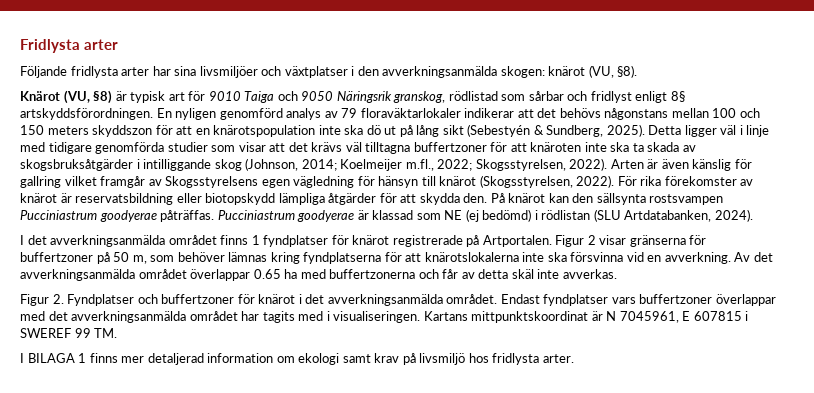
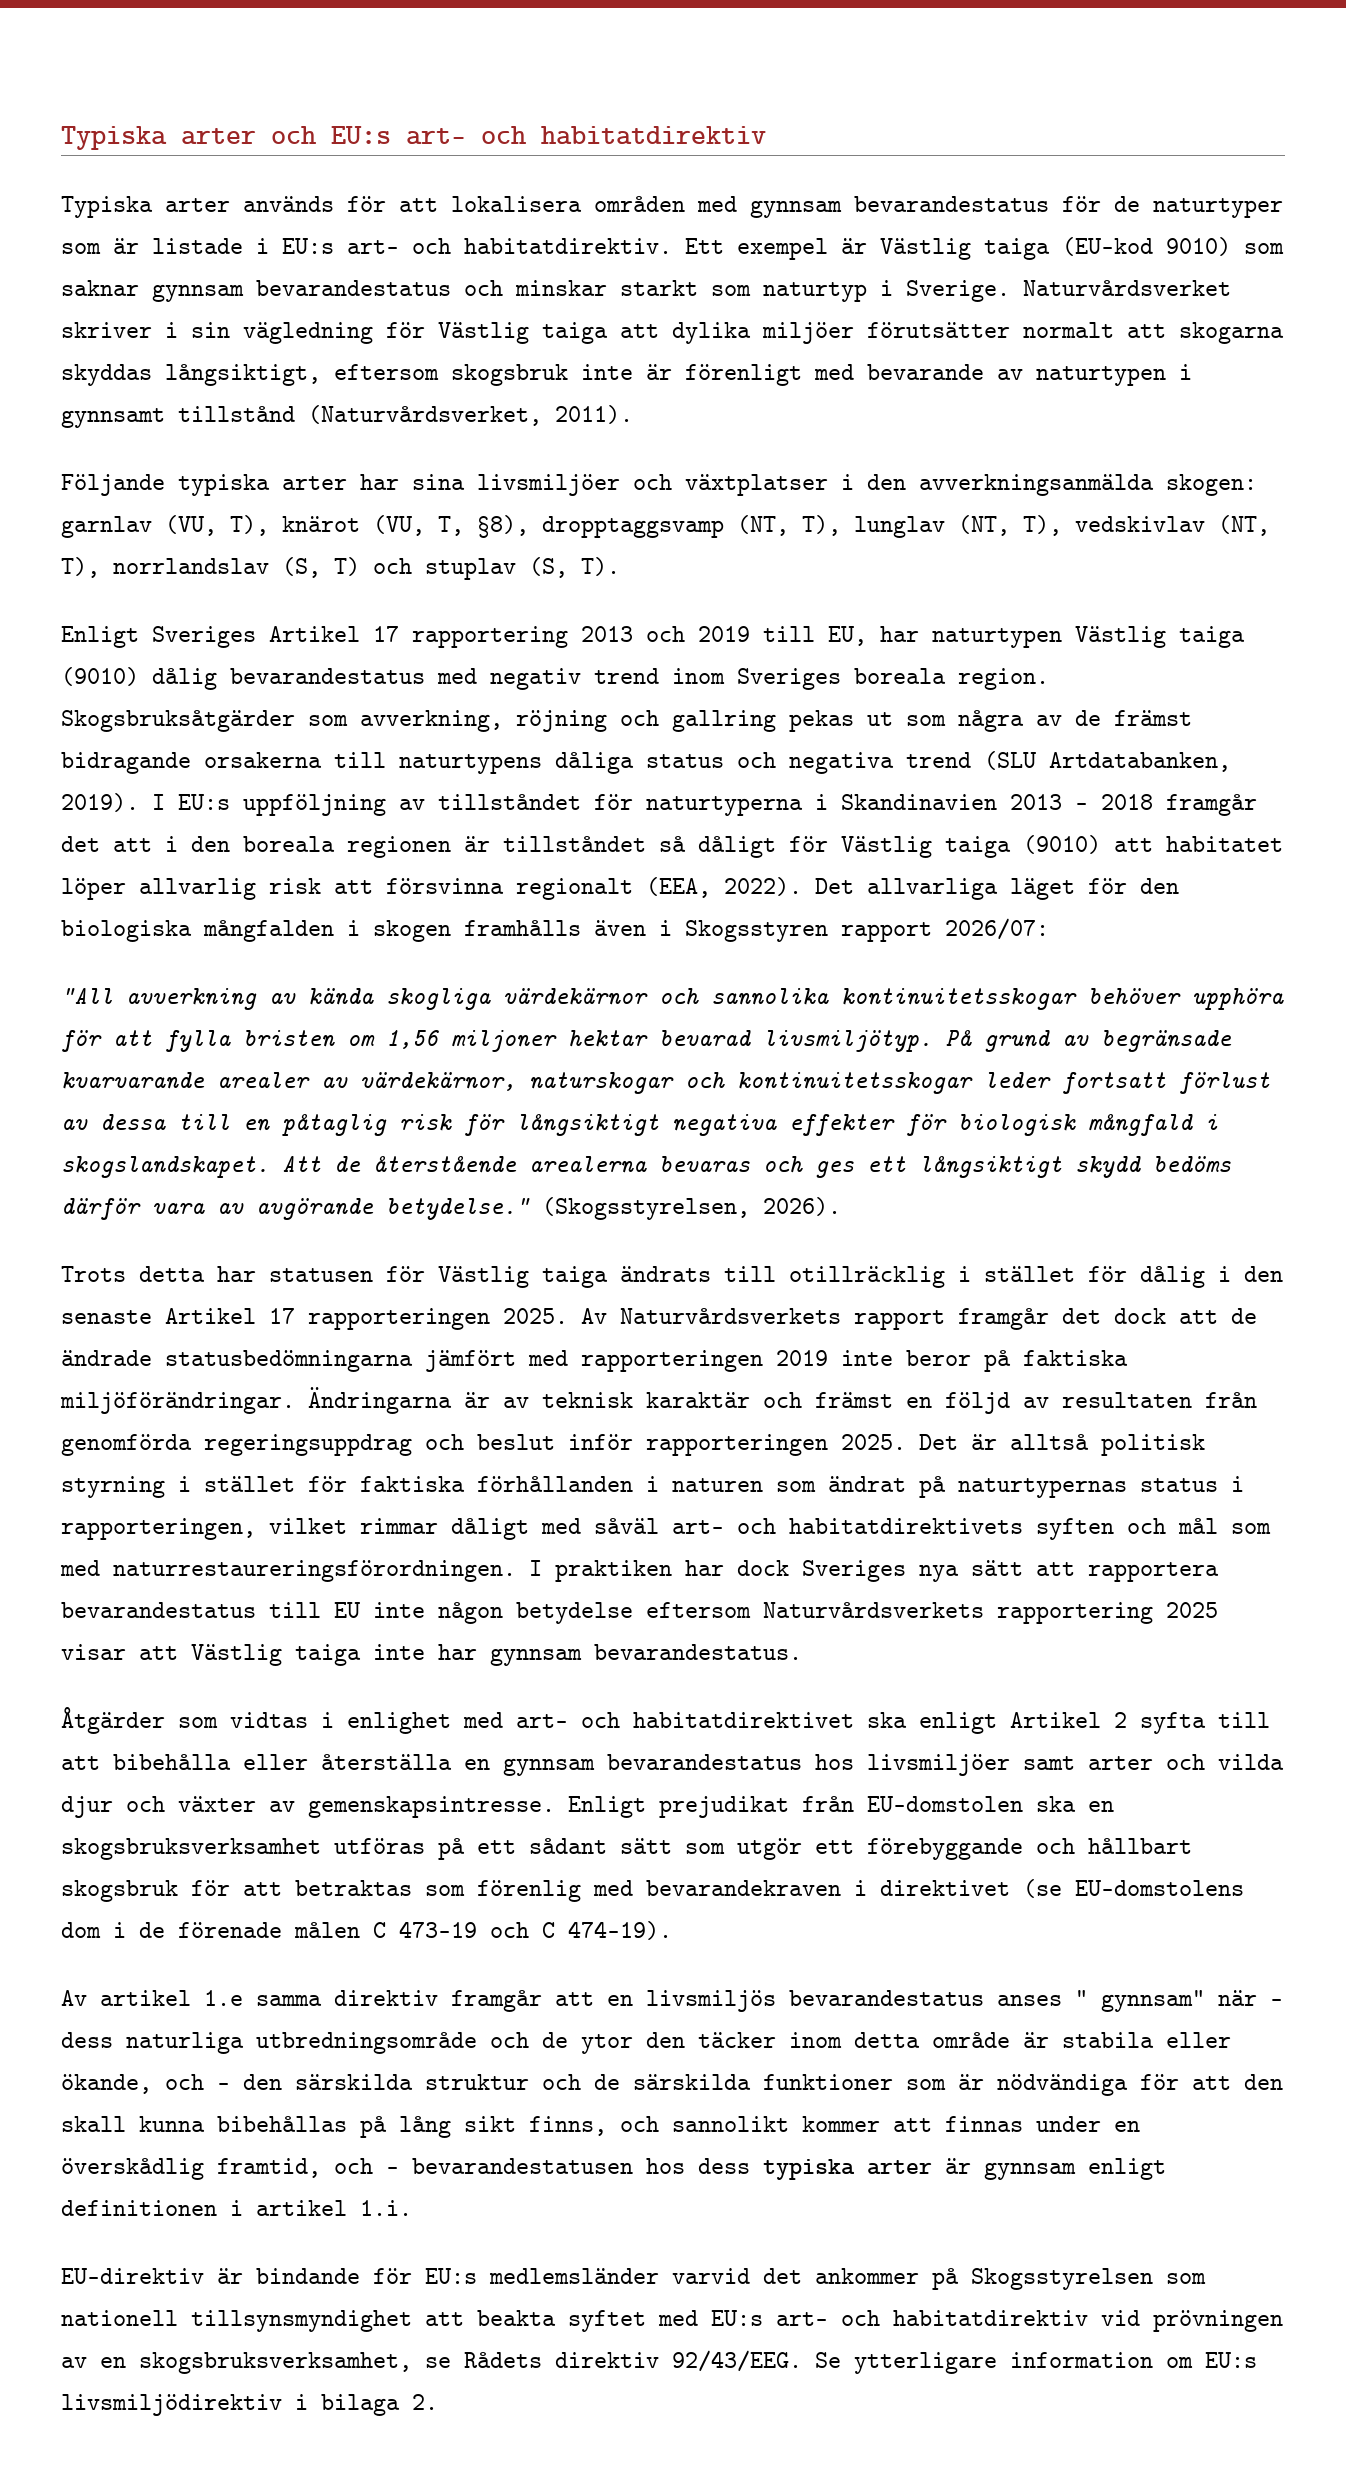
[20,39,119,53] Fridlysta arter -> [61,126,766,150] [61,196,1283,218] [61,237,1284,260] [61,280,1231,302] [61,322,1284,344] [61,364,1192,386] [61,405,633,428] Typiska arter och EU:s art- och habitatdirektiv // Typiska arter används för att lokalisera områden med gynnsam bevarandestatus för de naturtyper som är listade i EU:s art- och habitatdirektiv. Ett exempel är Västlig taiga (EU-kod 9010) som saknar gynnsam bevarandestatus och minskar starkt som naturtyp i Sverige. Naturvårdsverket skriver i sin vägledning för Västlig taiga att dylika miljöer förutsätter normalt att skogarna skyddas långsiktigt, eftersom skogsbruk inte är förenligt med bevarande av naturtypen i gynnsamt tillstånd (Naturvårdsverket, 2011).
[70,66,118,78] fridlysta -> [178,474,270,496] typiska
[548,65,638,78] [20,90,685,104] [20,108,760,120] [20,124,770,137] [20,142,696,154] [20,158,752,171] [20,175,754,188] [20,193,724,205] [20,209,753,222] [20,235,707,247] [20,252,773,264] [20,269,617,281] [20,294,776,306] [20,311,749,323] [20,328,118,338] [20,353,574,365] knärot (VU, §8). // Knärot (VU, §8) är typisk art för 9010 Taiga och 9050 Näringsrik granskog, rödlistad som sårbar och fridlyst enligt 8§ artskyddsförordningen. En nyligen genomförd analys av 79 floraväktarlokaler indikerar att det behövs någonstans mellan 100 och 150 meters skyddszon för att en knärotspopulation inte ska dö ut på lång sikt (Sebestyén & Sundberg, 2025). Detta ligger väl i linje med tidigare genomförda studier som visar att det krävs väl tilltagna buffertzoner för att knäroten inte ska ta skada av skogsbruksåtgärder i intilliggande skog (Johnson, 2014; Koelmeijer m.fl., 2022; Skogsstyrelsen, 2022). Arten är även känslig för gallring vilket framgår av Skogsstyrelsens egen vägledning för hänsyn till knärot (Skogsstyrelsen, 2022). För rika förekomster av knärot är reservatsbildning eller biotopskydd lämpliga åtgärder för att skydda den. På knärot kan den sällsynta rostsvampen Pucciniastrum goodyerae påträffas. Pucciniastrum goodyerae är klassad som NE (ej bedömd) i rödlistan (SLU Artdatabanken, 2024). // I det avverkningsanmälda området finns 1 fyndplatser för knärot registrerade på Artportalen. Figur 2 visar gränserna för buffertzoner på 50 m, som behöver lämnas kring fyndplatserna för att knärotslokalerna inte ska försvinna vid en avverkning. Av det avverkningsanmälda området överlappar 0.65 ha med buffertzonerna och får av detta skäl inte avverkas. // Figur 2. Fyndplatser och buffertzoner för knärot i det avverkningsanmälda området. Endast fyndplatser vars buffertzoner överlappar med det avverkningsanmälda området har tagits med i visualiseringen. Kartans mittpunktskoordinat är N 7045961, E 607815 i SWEREF 99 TM. // I BILAGA 1 finns mer detaljerad information om ekologi samt krav på livsmiljö hos fridlysta arter. -> [61,515,1270,538] [61,557,620,580] [61,626,1245,648] [61,667,1049,690] [61,710,1192,732] [61,751,1231,774] [61,793,1257,816] [61,835,1283,858] [61,877,1179,900] [61,918,1049,942] [61,988,1284,1010] [61,1030,1232,1052] [61,1072,1270,1094] [61,1114,1218,1136] [61,1156,1231,1178] [61,1197,841,1220] [61,1266,1283,1288] [61,1308,1257,1330] [61,1350,1128,1372] [60,1387,1257,1414] [61,1434,1205,1456] [61,1476,1244,1498] [61,1518,1271,1540] [60,1560,1219,1582] [61,1602,1218,1624] [61,1644,802,1666] [61,1707,1270,1734] [61,1754,1284,1776] [61,1796,1114,1818] [61,1838,1192,1860] [61,1879,1244,1902] [61,1921,672,1940] [61,1990,1283,2012] [61,2032,1231,2054] [61,2074,1283,2096] [61,2116,1140,2138] [61,2158,1166,2180] [61,2200,412,2216] [61,2268,1206,2290] [61,2310,1283,2332] [61,2350,1257,2374] [61,2394,438,2416] garnlav (VU, T), knärot (VU, T, §8), dropptaggsvamp (NT, T), lunglav (NT, T), vedskivlav (NT, T), norrlandslav (S, T) och stuplav (S, T). // Enligt Sveriges Artikel 17 rapportering 2013 och 2019 till EU, har naturtypen Västlig taiga (9010) dålig bevarandestatus med negativ trend inom Sveriges boreala region. Skogsbruksåtgärder som avverkning, röjning och gallring pekas ut som några av de främst bidragande orsakerna till naturtypens dåliga status och negativa trend (SLU Artdatabanken, 2019). I EU:s uppföljning av tillståndet för naturtyperna i Skandinavien 2013 – 2018 framgår det att i den boreala regionen är tillståndet så dåligt för Västlig taiga (9010) att habitatet löper allvarlig risk att försvinna regionalt (EEA, 2022). Det allvarliga läget för den biologiska mångfalden i skogen framhålls även i Skogsstyren rapport 2026/07: // "All avverkning av kända skogliga värdekärnor och sannolika kontinuitetsskogar behöver upphöra för att fylla bristen om 1,56 miljoner hektar bevarad livsmiljötyp. På grund av begränsade kvarvarande arealer av värdekärnor, naturskogar och kontinuitetsskogar leder fortsatt förlust av dessa till en påtaglig risk för långsiktigt negativa effekter för biologisk mångfald i skogslandskapet. Att de återstående arealerna bevaras och ges ett långsiktigt skydd bedöms därför vara av avgörande betydelse." (Skogsstyrelsen, 2026). // Trots detta har statusen för Västlig taiga ändrats till otillräcklig i stället för dålig i den senaste Artikel 17 rapporteringen 2025. Av Naturvårdsverkets rapport framgår det dock att de ändrade statusbedömningarna jämfört med rapporteringen 2019 inte beror på faktiska miljöförändringar. Ändringarna är av teknisk karaktär och främst en följd av resultaten från genomförda regeringsuppdrag och beslut inför rapporteringen 2025. Det är alltså politisk styrning i stället för faktiska förhållanden i naturen som ändrat på naturtypernas status i rapporteringen, vilket rimmar dåligt med såväl art- och habitatdirektivets syften och mål som med naturrestaureringsförordningen. I praktiken har dock Sveriges nya sätt att rapportera bevarandestatus till EU inte någon betydelse eftersom Naturvårdsverkets rapportering 2025 visar att Västlig taiga inte har gynnsam bevarandestatus. // Åtgärder som vidtas i enlighet med art- och habitatdirektivet ska enligt Artikel 2 syfta till att bibehålla eller återställa en gynnsam bevarandestatus hos livsmiljöer samt arter och vilda djur och växter av gemenskapsintresse. Enligt prejudikat från EU-domstolen ska en skogsbruksverksamhet utföras på ett sådant sätt som utgör ett förebyggande och hållbart skogsbruk för att betraktas som förenlig med bevarandekraven i direktivet (se EU-domstolens dom i de förenade målen C 473-19 och C 474-19). // Av artikel 1.e samma direktiv framgår att en livsmiljös bevarandestatus anses " gynnsam" när — dess naturliga utbredningsområde och de ytor den täcker inom detta område är stabila eller ökande, och — den särskilda struktur och de särskilda funktioner som är nödvändiga för att den skall kunna bibehållas på lång sikt finns, och sannolikt kommer att finnas under en överskådlig framtid, och — bevarandestatusen hos dess typiska arter är gynnsam enligt definitionen i artikel 1.i. // EU-direktiv är bindande för EU:s medlemsländer varvid det ankommer på Skogsstyrelsen som nationell tillsynsmyndighet att beakta syftet med EU:s art- och habitatdirektiv vid prövningen av en skogsbruksverksamhet, se Rådets direktiv 92/43/EEG. Se ytterligare information om EU:s livsmiljödirektiv i bilaga 2.

